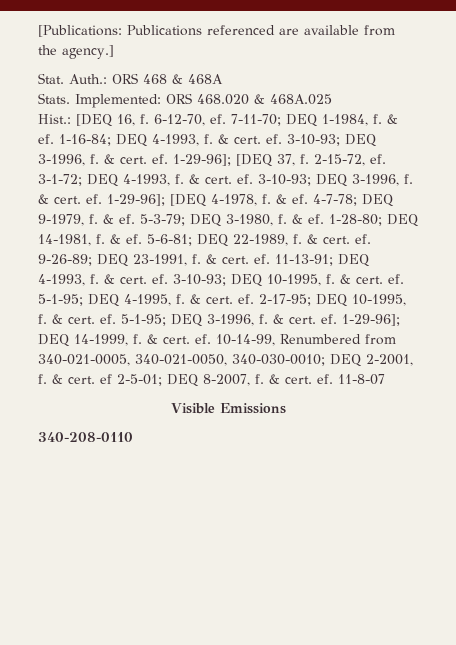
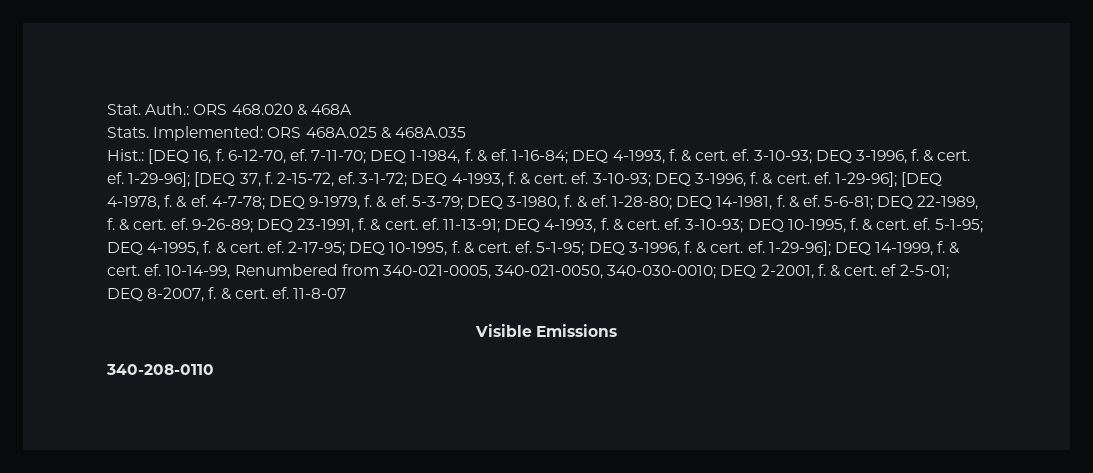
[38,25,395,37] [38,45,114,59] [Publications: Publications referenced are available from the agency.] // -> (107, 109) none
[143,74,167,84] 468 -> [231,103,293,115] 468.020
[197,94,332,105] 468.020 & 468A.025 -> [305,126,466,139] 468A.025 & 468A.035

